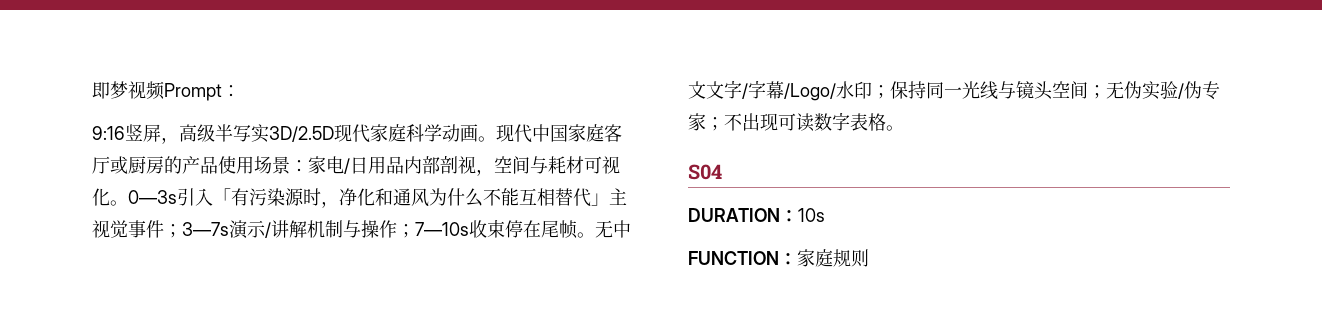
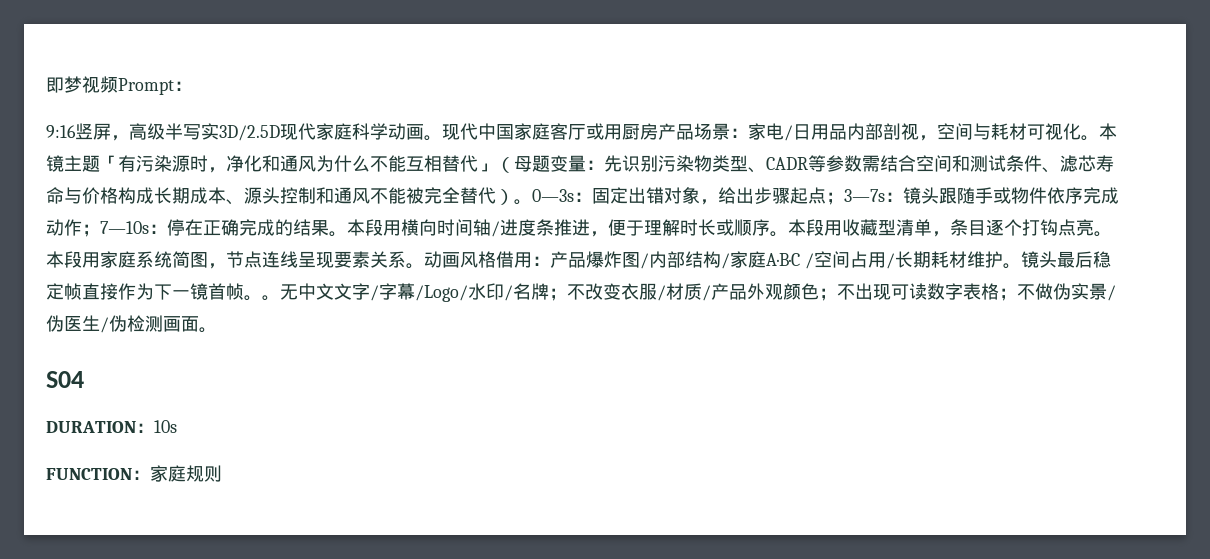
[128,156,254,174] 厨房的产品使用 -> [604,123,694,140] 用厨房产品
[128,188,213,206] 0—3s引入 -> [1099,123,1117,140] [46,155,100,172] 本镜主题
[609,188,627,205] [92,220,578,239] 主视觉事件；3—7s演示/讲解机制与操作；7—10s收束停在尾帧 -> [496,155,1114,173] [46,187,1119,205] [46,219,1112,237] [46,251,1111,269] [46,283,262,301] （母题变量：先识别污染物类型、CADR等参数需结合空间和测试条件、滤芯寿命与价格构成长期成本、源头控制和通风不能被完全替代）。0—3s：固定出错对象，给出步骤起点；3—7s：镜头跟随手或物件依序完成动作；7—10s：停在正确完成的结果。本段用横向时间轴/进度条推进，便于理解时长或顺序。本段用收藏型清单，条目逐个打钩点亮。本段用家庭系统简图，节点连线呈现要素关系。动画风格借用：产品爆炸图/内部结构/家庭A·B·C /空间占用/长期耗材维护。镜头最后稳定帧直接作为下一镜首帧。
[872,81,1220,100] [688,113,706,131] ；保持同一光线与镜头空间；无伪实验/伪专家 -> [504,283,819,301] /名牌；不改变衣服/材质/产品外观颜色
(886, 122) none -> [999,283,1116,301] [46,315,199,333] ；不做伪实景/伪医生/伪检测画面

